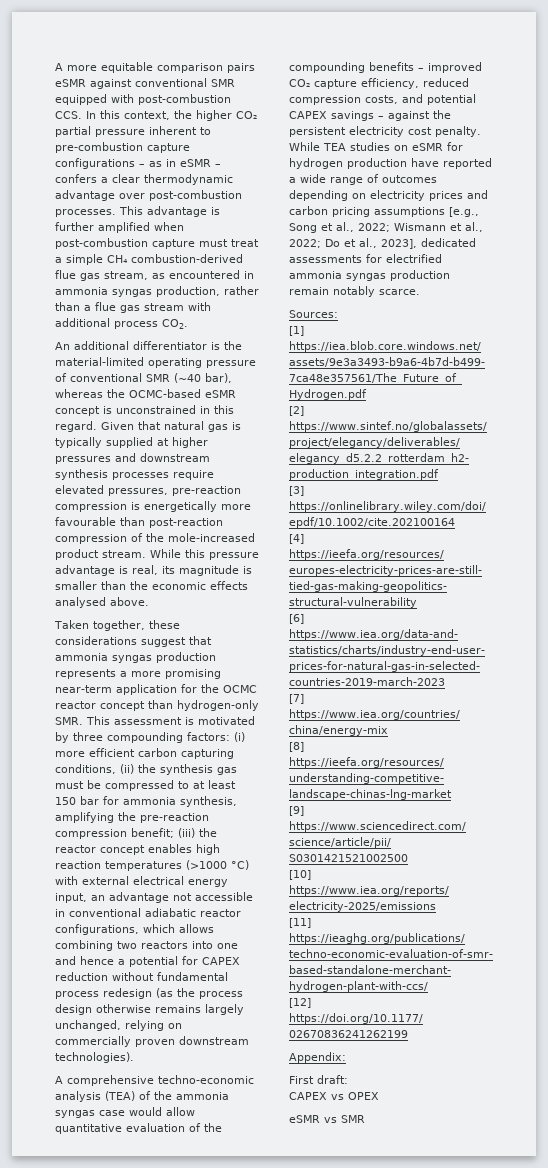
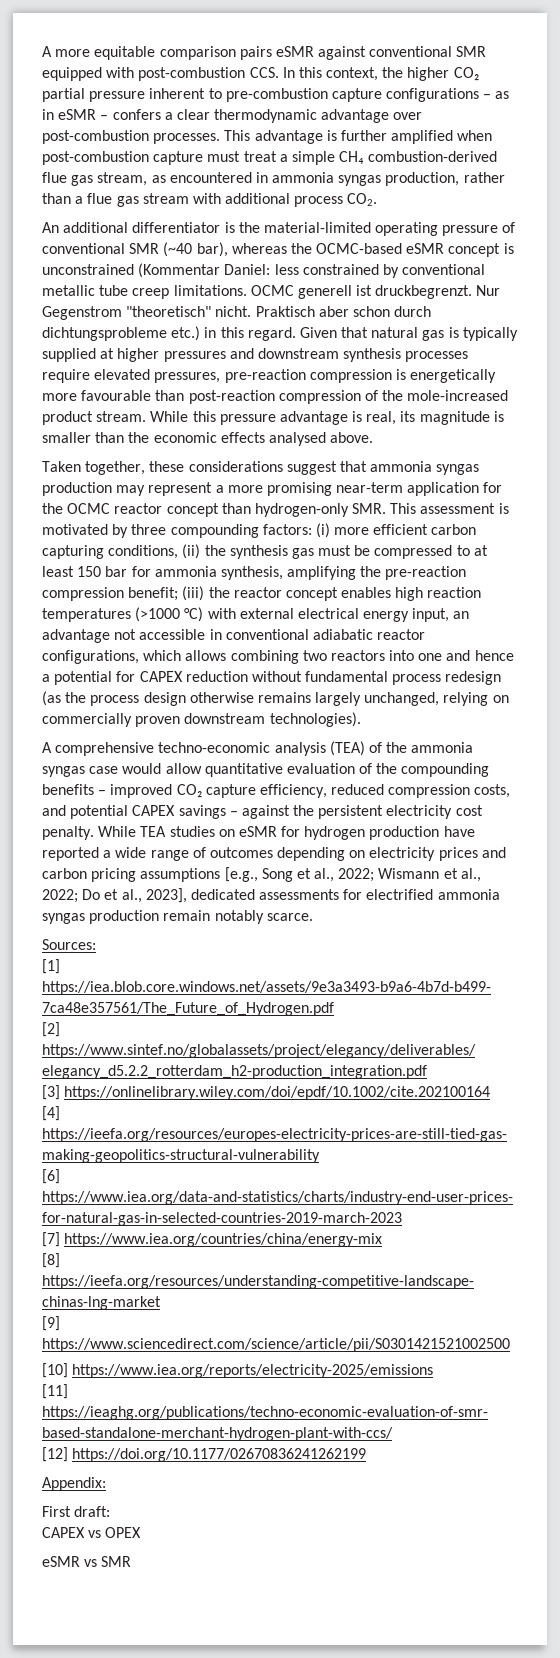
(196, 409) none -> [138,263,486,278] [42,285,501,299] [42,306,432,320] [42,326,201,341] (Kommentar Daniel: less constrained by conventional metallic tube creep limitations. OCMC generell ist druckbegrenzt. Nur Gegenstrom "theoretisch" nicht. Praktisch aber schon durch dichtungsprobleme etc.)
[55,669,116,679] represents -> [116,482,213,496] may represent

